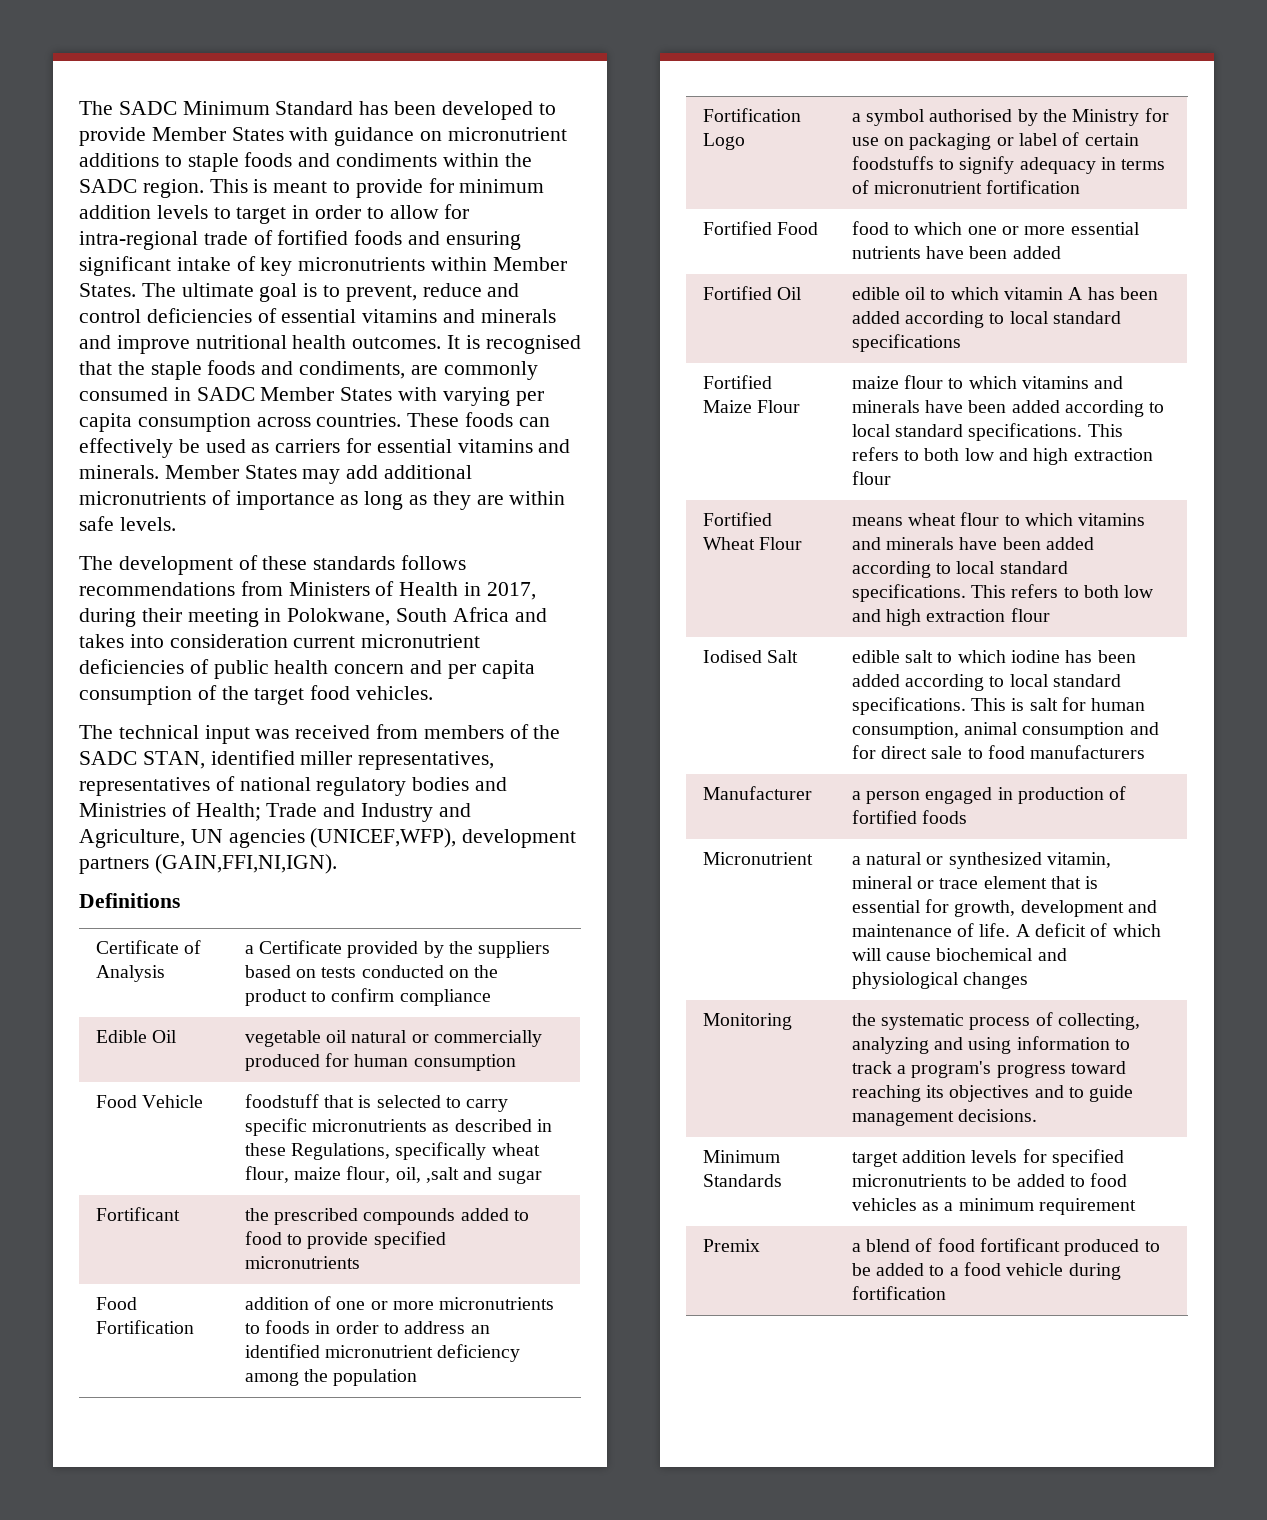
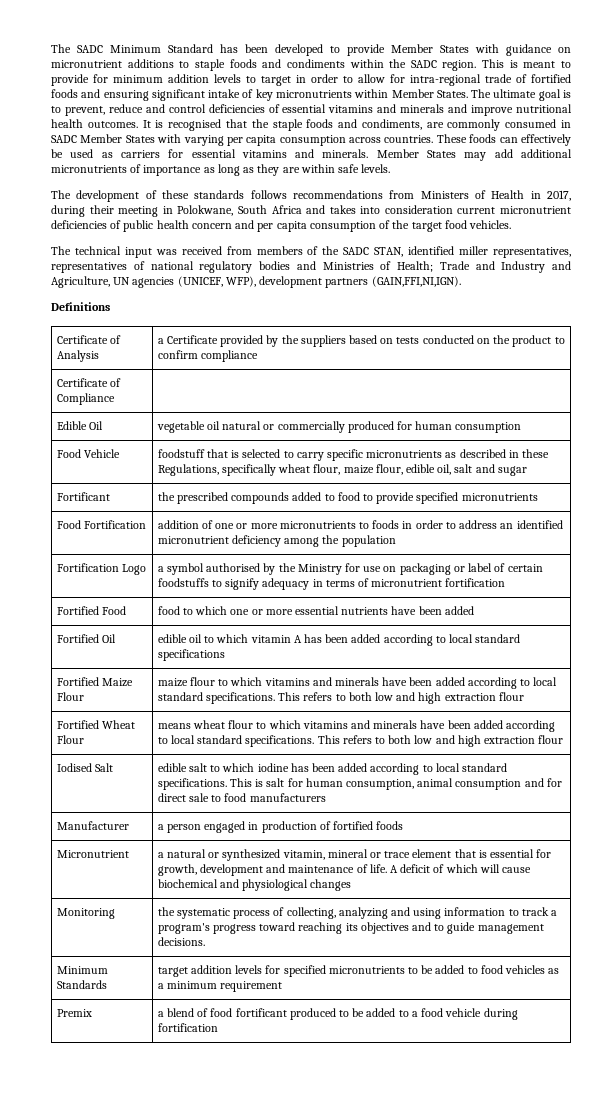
[310,828,457,848] (UNICEF,WFP), -> [177,276,256,287] (UNICEF, WFP),
(491, 997) none -> [56,378,121,387] [56,393,115,405] // Certificate of Compliance |
[395,1167,459,1183] oil, ,salt -> [406,464,473,475] edible oil, salt

